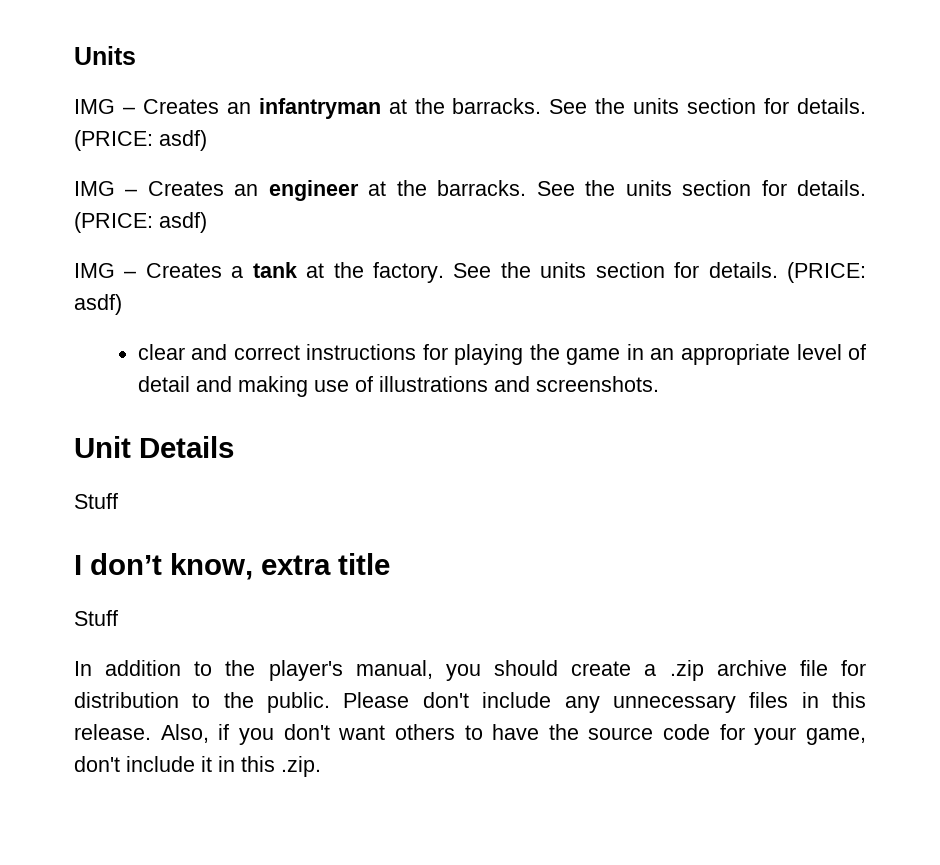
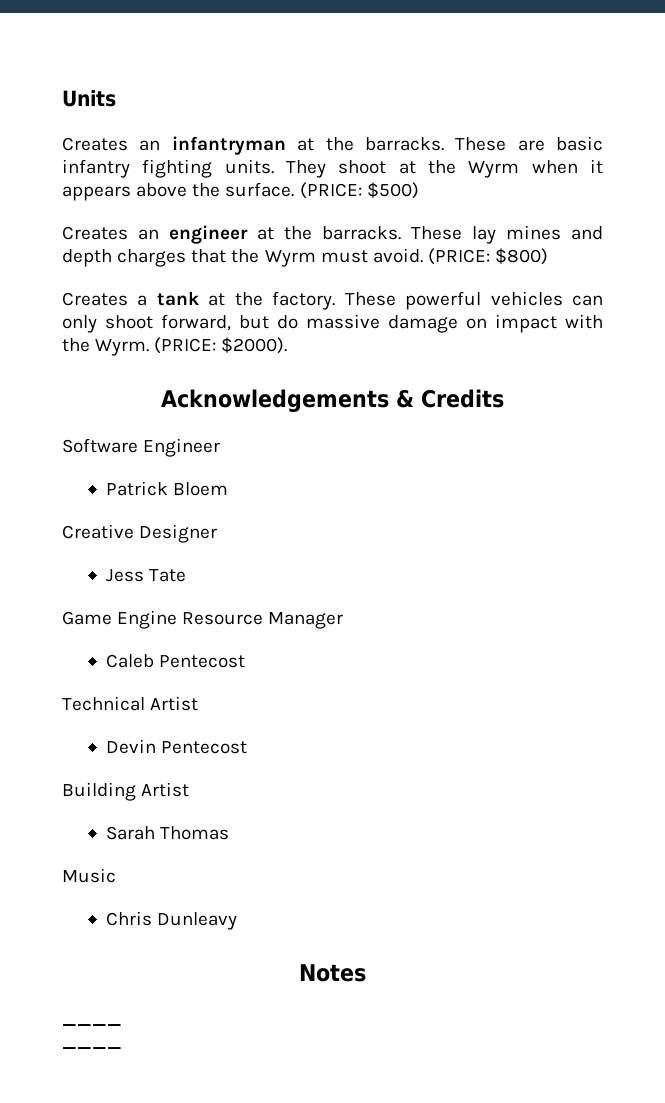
[74,99,135,114] IMG – -> (116, 98) none
[549,98,866,114] [74,130,207,151] [74,181,138,196] See the units section for details. (PRICE: asdf) // IMG – -> [455,136,603,151] [62,159,603,178] [62,182,419,201] These are basic infantry fighting units. They shoot at the Wyrm when it appears above the surface. (PRICE: $500) //
[536,180,866,196] [74,212,207,233] [74,263,137,278] See the units section for details. (PRICE: asdf) // IMG – -> [411,225,603,244] [62,248,549,267] These lay mines and depth charges that the Wyrm must avoid. (PRICE: $800) //
[453,262,867,283] [74,294,122,315] [137,344,866,365] [137,376,659,397] [74,436,234,458] [74,493,118,509] [74,553,390,580] [74,610,118,626] [74,660,867,681] [74,692,867,713] [74,724,866,745] [74,756,321,777] See the units section for details. (PRICE: asdf) // clear and correct instructions for playing the game in an appropriate level of detail and making use of illustrations and screenshots. // Unit Details // Stuff // I don’t know, extra title // Stuff // In addition to the player's manual, you should create a .zip archive file for distribution to the public. Please don't include any unnecessary files in this release. Also, if you don't want others to have the source code for your game, don't include it in this .zip. -> [344,291,603,310] [62,314,603,333] [62,337,288,356] [161,389,504,412] [62,438,221,457] [105,481,229,496] [62,524,218,543] [105,569,187,582] [62,610,344,629] [105,654,246,668] [62,696,199,711] [105,739,248,754] [62,782,190,801] [105,826,230,840] [62,868,116,883] [105,911,238,930] [299,964,366,982] [62,1024,122,1026] [62,1047,122,1049] These powerful vehicles can only shoot forward, but do massive damage on impact with the Wyrm. (PRICE: $2000). // Acknowledgements & Credits // Software Engineer // Patrick Bloem // Creative Designer // Jess Tate // Game Engine Resource Manager // Caleb Pentecost // Technical Artist // Devin Pentecost // Building Artist // Sarah Thomas // Music // Chris Dunleavy // Notes // ____ // ____

